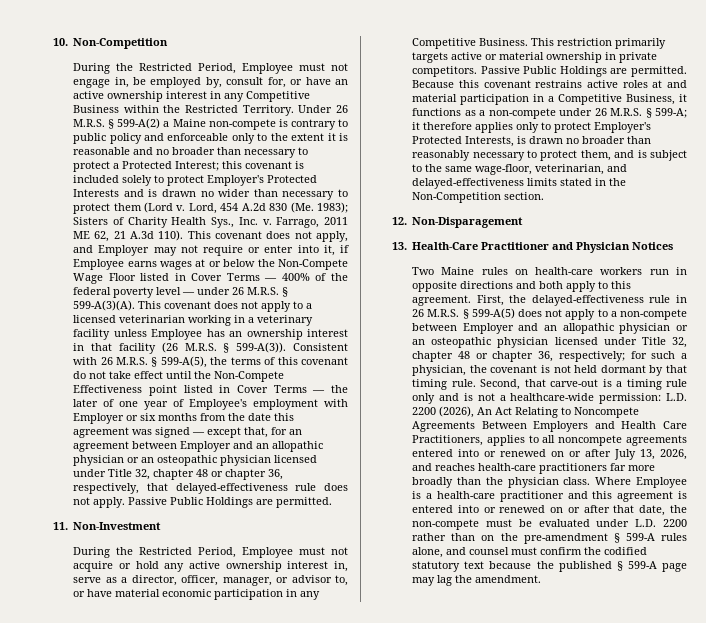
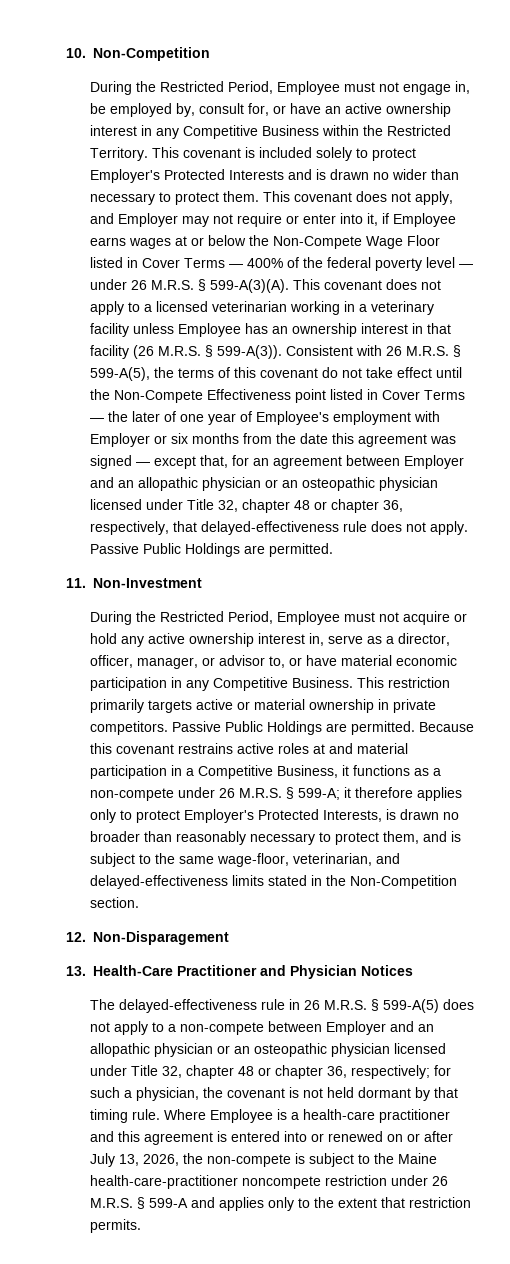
[298,105,348,113] [73,118,349,130] [73,133,348,144] [73,147,309,158] [73,161,243,172] Under 26 M.R.S. § 599-A(2) a Maine non-compete is contrary to public policy and enforceable only to the extent it is reasonable and no broader than necessary to protect a Protected Interest; this -> [151,147,179,158] This
[113,202,348,214] [73,217,349,228] [73,230,184,242] them (Lord v. Lord, 454 A.2d 830 (Me. 1983); Sisters of Charity Health Sys., Inc. v. Farrago, 2011 ME 62, 21 A.3d 110). -> [222,191,259,202] them.
[412,267,687,275] [412,281,632,292] [412,295,527,306] Two Maine rules on health-care workers run in opposite directions and both apply to this agreement. First, the -> [89,999,115,1010] The
[480,379,688,390] [412,393,687,404] [412,406,640,418] [412,421,687,432] [412,435,687,446] [412,449,687,460] [412,463,656,474] [412,477,591,488] Second, that carve-out is a timing rule only and is not a healthcare-wide permission: L.D. 2200 (2026), An Act Relating to Noncompete Agreements Between Employers and Health Care Practitioners, applies to all noncompete agreements entered into or renewed on or after July 13, 2026, and reaches health-care practitioners far more broadly than the physician class. -> (160, 1114) none
[613,505,687,516] [412,519,687,530] [412,533,687,544] [412,547,648,558] [412,561,687,572] [412,575,542,586] that date, the non-compete must be evaluated under L.D. 2200 rather than on the pre-amendment § 599-A rules alone, and counsel must confirm the codified statutory text because the published § 599-A page may lag the amendment. -> [89,1153,437,1167] [89,1175,448,1189] [89,1197,471,1211] [89,1219,141,1233] July 13, 2026, the non-compete is subject to the Maine health-care-practitioner noncompete restriction under 26 M.R.S. § 599-A and applies only to the extent that restriction permits.

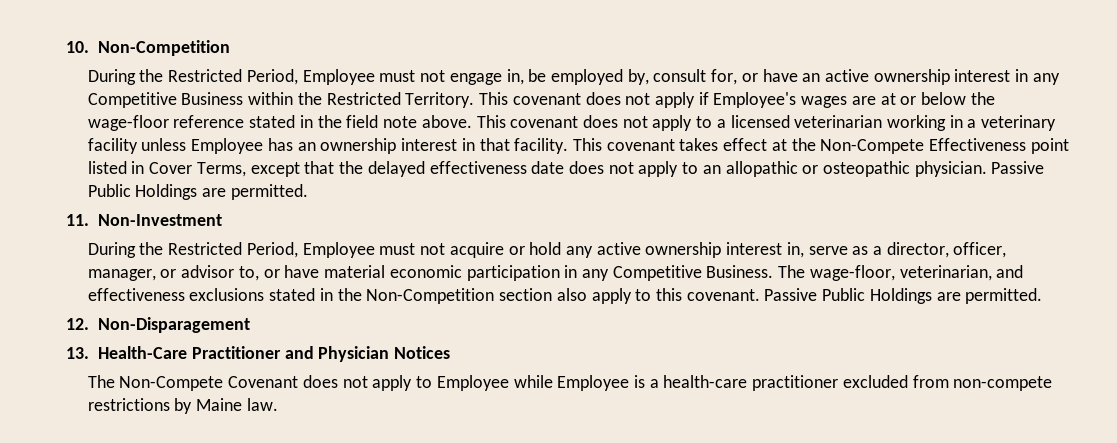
[244,147,416,161] [89,169,459,183] [89,191,453,205] [89,213,456,227] [89,235,440,249] [89,257,473,271] [89,279,289,293] is included solely to protect Employer's Protected Interests and is drawn no wider than necessary to protect them. This covenant does not apply, and Employer may not require or enter into it, if Employee earns wages at or below the Non-Compete Wage Floor listed in Cover Terms — 400% of the federal poverty level — under 26 M.R.S. § 599-A(3)(A). -> [585,92,995,108] [87,115,472,131] does not apply if Employee's wages are at or below the wage-floor reference stated in the field note above.
[89,345,461,359] [89,367,462,381] facility (26 M.R.S. § 599-A(3)). Consistent with 26 M.R.S. § 599-A(5), the terms of this covenant do not take effect until -> [514,138,787,154] facility. This covenant takes effect at
[423,390,465,400] [89,411,440,425] [89,433,456,447] [89,455,464,469] [89,477,438,491] [89,499,403,513] [89,521,468,535] Terms — the later of one year of Employee's employment with Employer or six months from the date this agreement was signed — except that, for an agreement between Employer and an allopathic physician or an osteopathic physician licensed under Title 32, chapter 48 or chapter 36, respectively, that delayed-effectiveness rule does not apply. -> [196,161,987,177] Terms, except that the delayed effectiveness date does not apply to an allopathic or osteopathic physician.
[356,677,450,688] [89,699,436,713] [89,721,474,735] [89,743,408,754] [89,765,441,779] [89,787,462,801] [89,809,459,823] [89,831,461,845] [89,853,400,867] [89,875,457,889] [89,897,139,908] This restriction primarily targets active or material ownership in private competitors. Passive Public Holdings are permitted. Because this covenant restrains active roles at and material participation in a Competitive Business, it functions as a non-compete under 26 M.R.S. § 599-A; it therefore applies only to protect Employer's Protected Interests, is drawn no broader than reasonably necessary to protect them, and is subject to the same wage-floor, veterinarian, and delayed-effectiveness limits stated in the Non-Competition section. -> [778,265,1024,281] [87,288,1043,304] The wage-floor, veterinarian, and effectiveness exclusions stated in the Non-Competition section also apply to this covenant. Passive Public Holdings are permitted.
[118,999,474,1013] [89,1021,434,1035] [89,1043,446,1057] [89,1065,451,1079] [89,1087,458,1101] [89,1109,206,1123] delayed-effectiveness rule in 26 M.R.S. § 599-A(5) does not apply to a non-compete between Employer and an allopathic physician or an osteopathic physician licensed under Title 32, chapter 48 or chapter 36, respectively; for such a physician, the covenant is not held dormant by that timing rule. Where -> [119,375,553,391] Non-Compete Covenant does not apply to Employee while
[89,1131,453,1145] [89,1153,437,1167] [89,1175,448,1189] [89,1197,471,1211] [89,1219,141,1233] and this agreement is entered into or renewed on or after July 13, 2026, the non-compete is subject to the Maine health-care-practitioner noncompete restriction under 26 M.R.S. § 599-A and applies only to the extent that restriction permits. -> [842,375,1053,391] [87,398,278,414] excluded from non-compete restrictions by Maine law.

